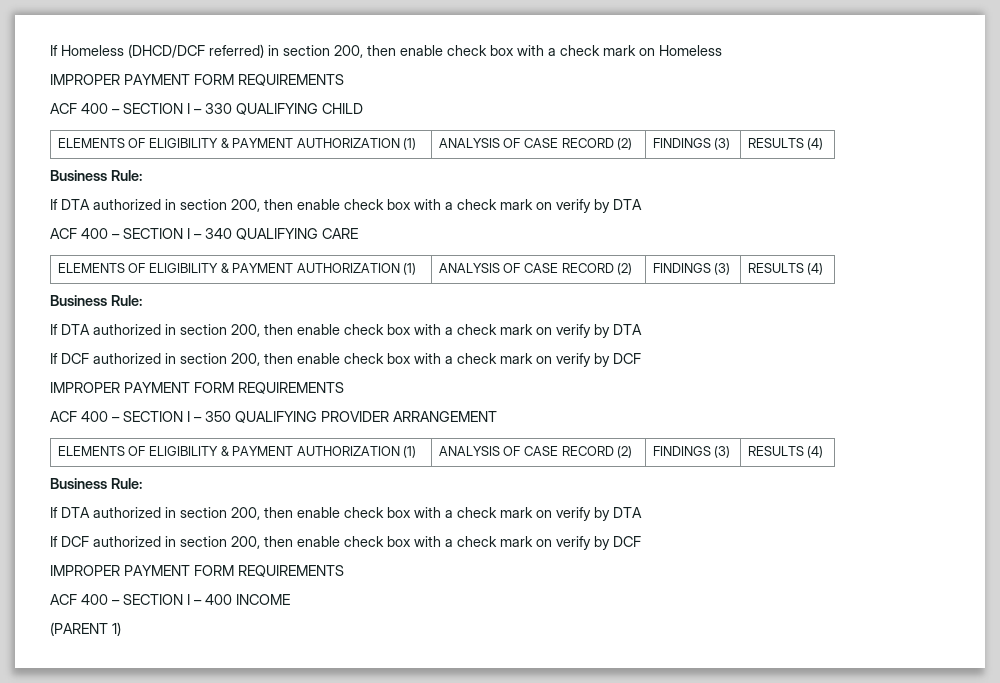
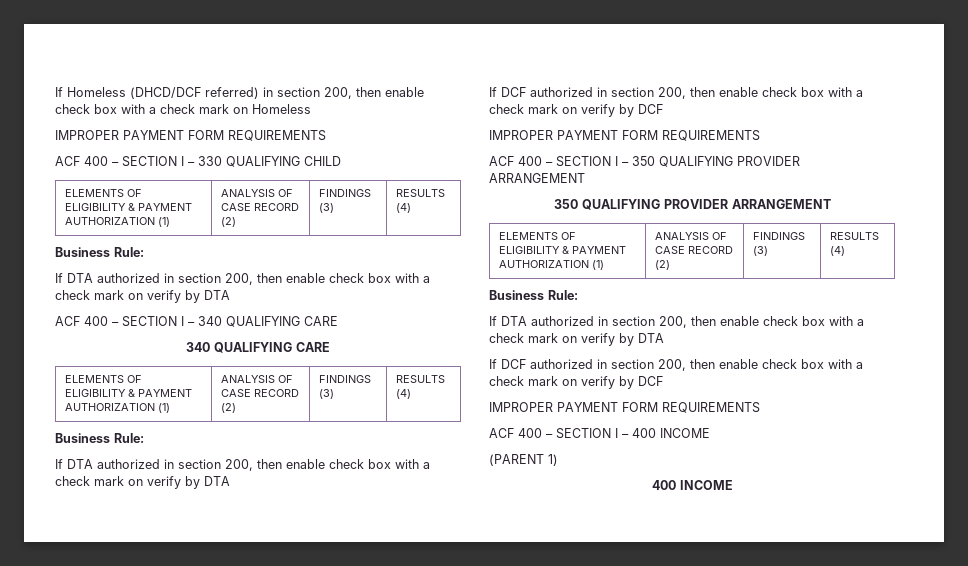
(358, 233) none -> [186,342,330,353] // 340 QUALIFYING CARE
(497, 416) none -> [553,199,831,210] // 350 QUALIFYING PROVIDER ARRANGEMENT
(121, 629) none -> [651,480,733,490] // 400 INCOME

